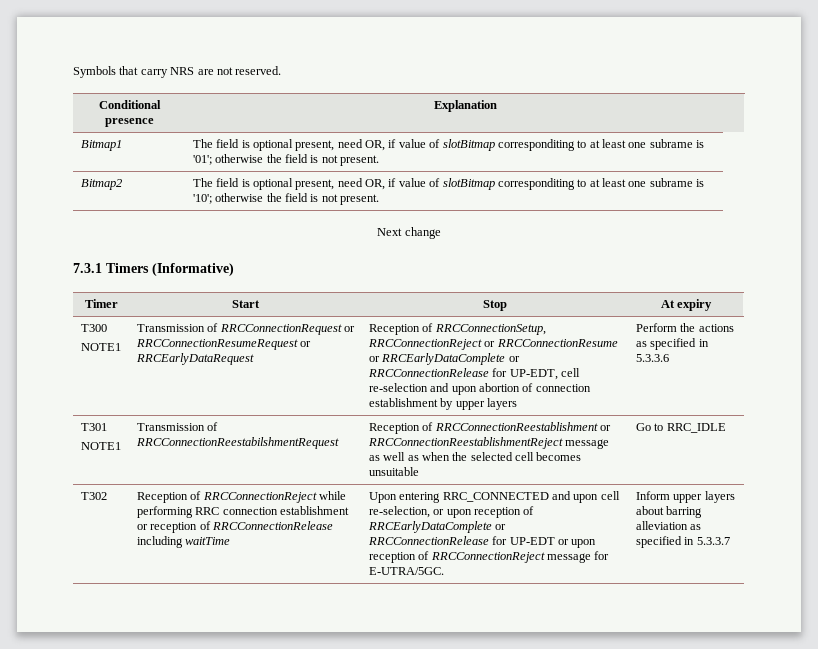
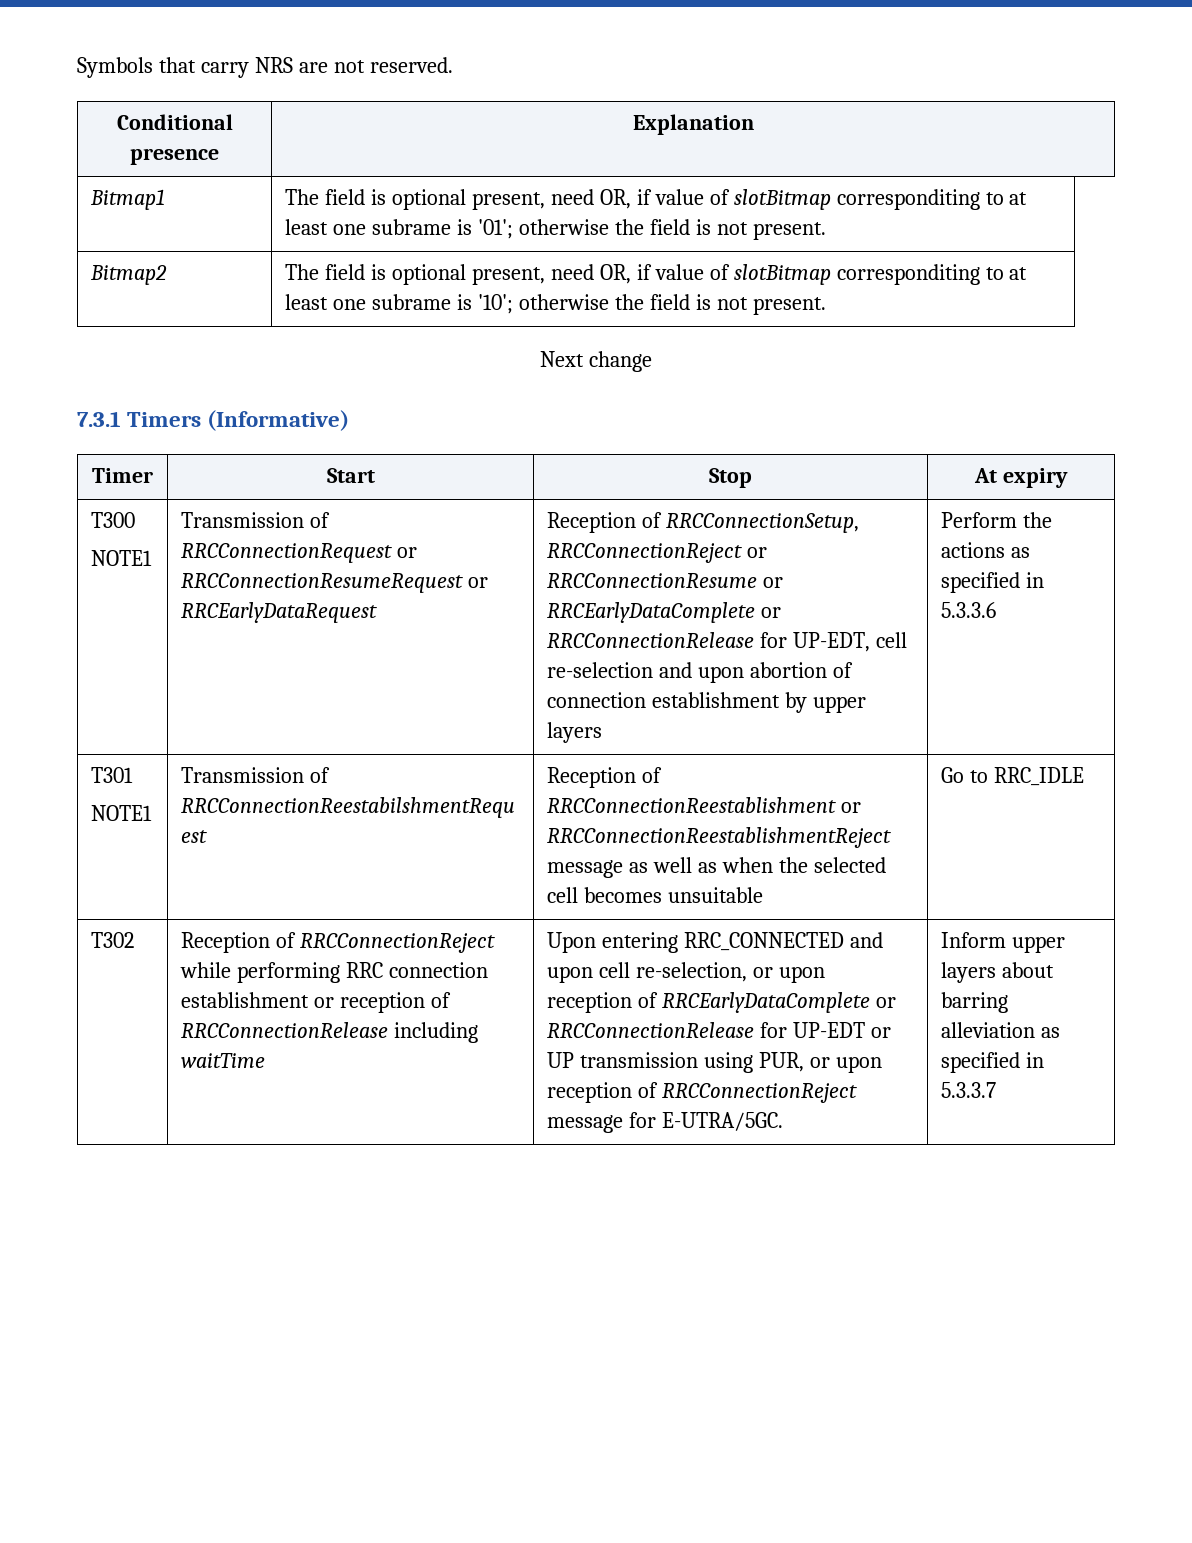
(569, 542) none -> [547,1052,831,1073] UP transmission using PUR, or

